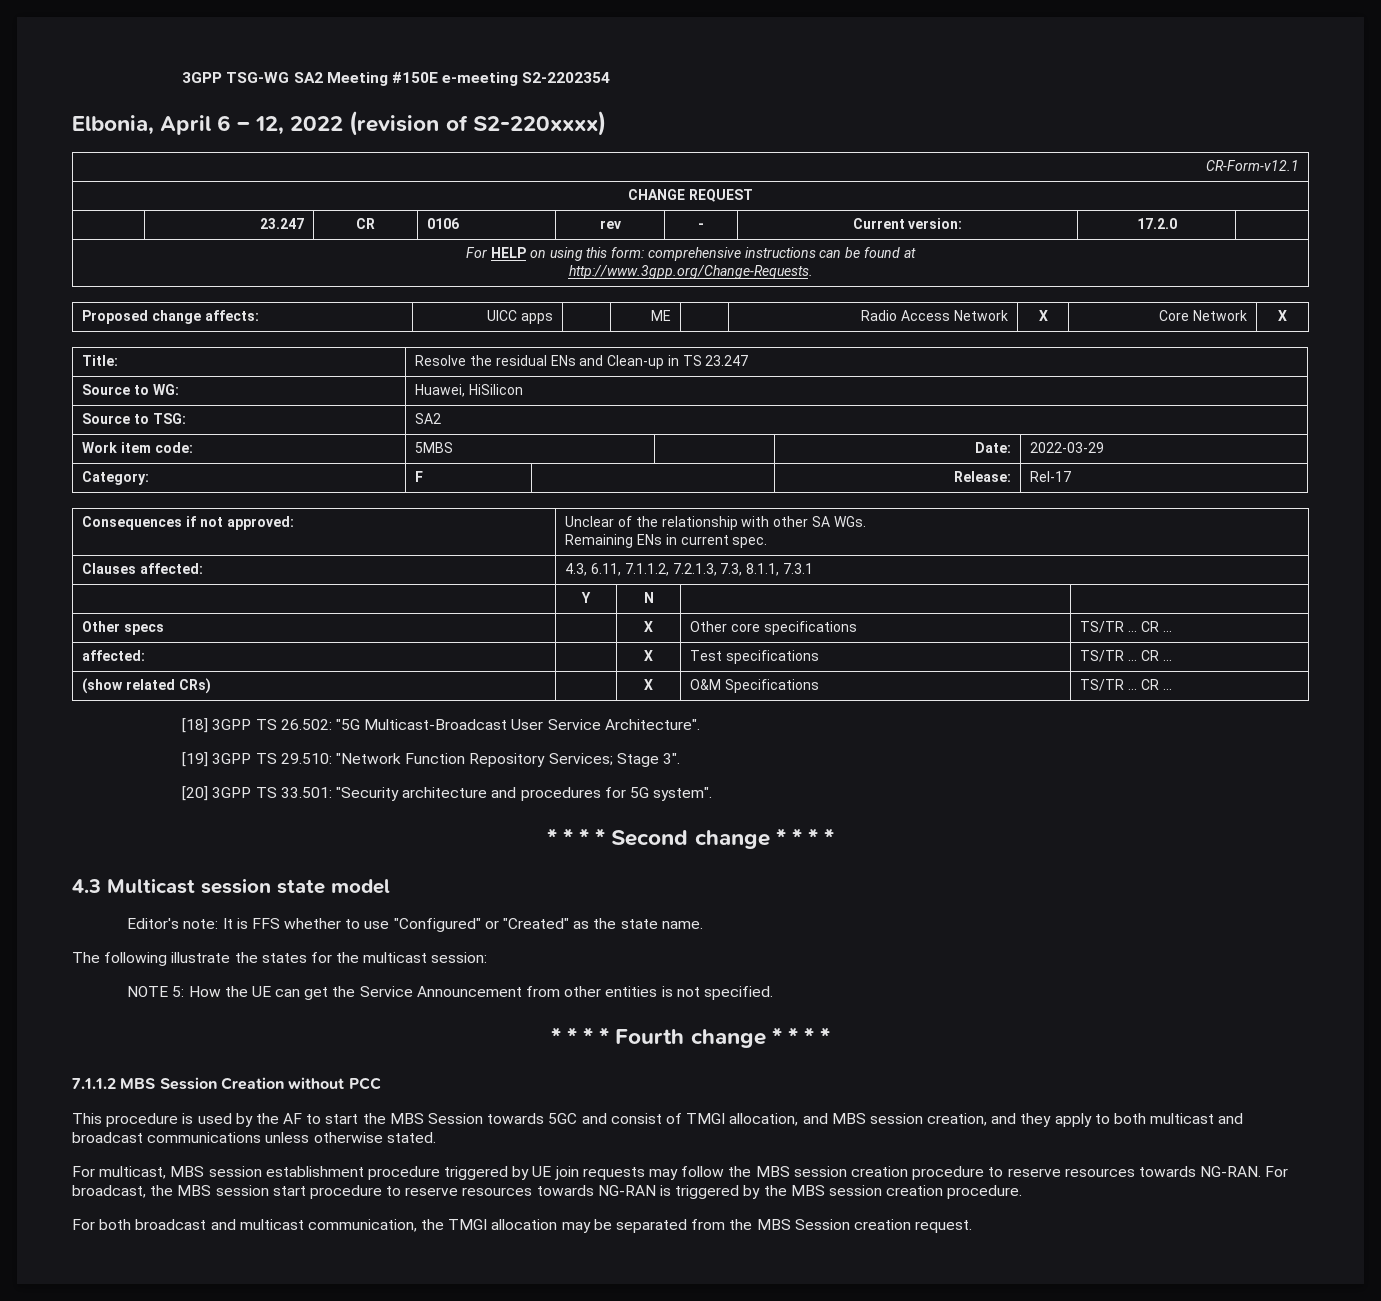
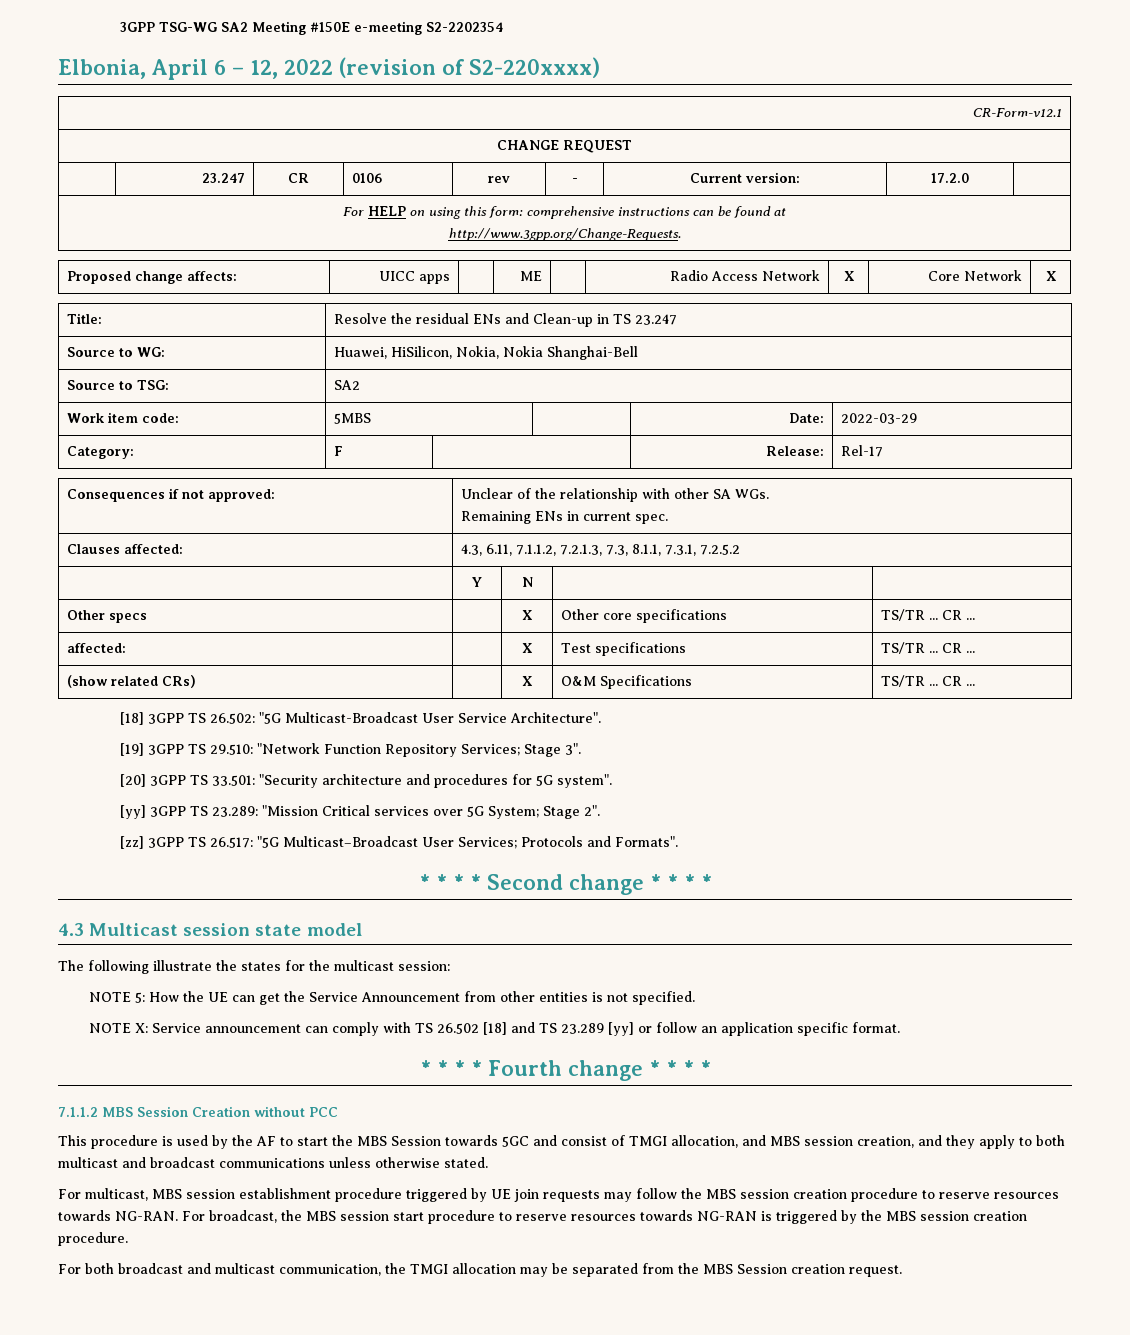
[468,384,523,395] HiSilicon -> [390,346,638,360] HiSilicon, Nokia, Nokia Shanghai-Bell
[782,563,813,574] 7.3.1 -> [664,544,740,556] 7.3.1, 7.2.5.2
(713, 794) none -> [119,805,600,819] [119,836,678,849] // [yy] 3GPP TS 23.289: "Mission Critical services over 5G System; Stage 2". // [zz] 3GPP TS 26.517: "5G Multicast–Broadcast User Services; Protocols and Formats".
[127,918,703,932] // Editor's note: It is FFS whether to use "Configured" or "Created" as the state name. -> (362, 929) none
(773, 993) none -> [88,1022,900,1036] // NOTE X: Service announcement can comply with TS 26.502 [18] and TS 23.289 [yy] or follow an application specific format.

